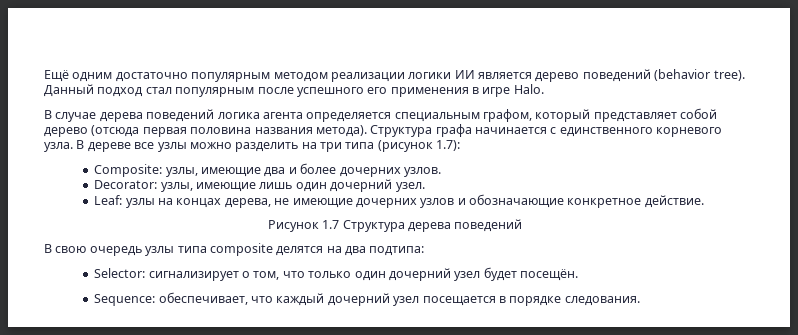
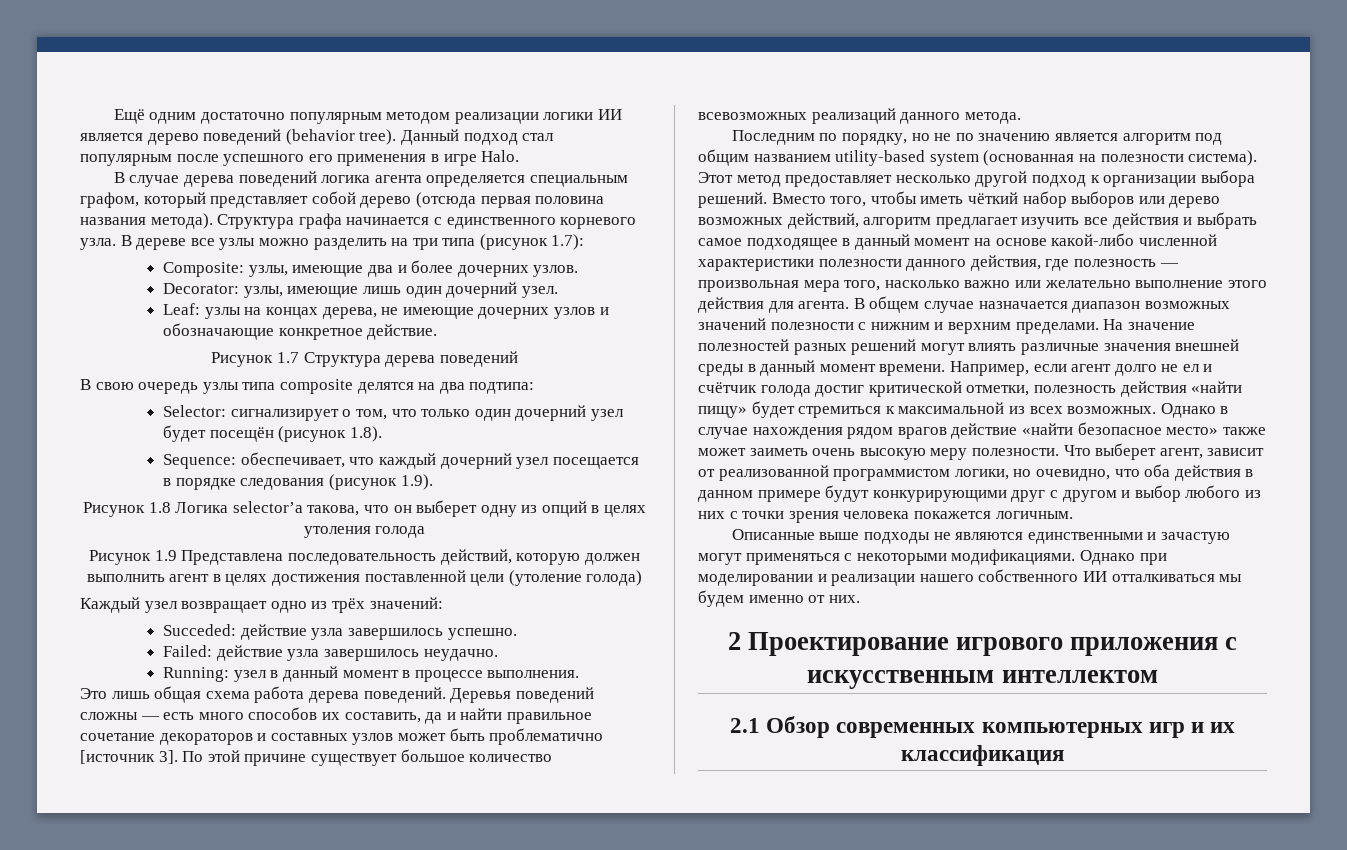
[520,269,579,281] посещён. -> [209,426,383,442] посещён (рисунок 1.8).
[564,296,640,306] следования. -> [240,474,433,490] [82,500,647,517] [303,526,426,538] [89,549,640,565] [86,570,643,586] [80,597,443,613] [163,624,517,640] [163,645,498,661] [163,666,580,682] [80,686,594,703] [80,707,592,724] [80,728,604,745] [80,749,553,766] [698,108,1021,124] [731,130,1223,145] [698,149,1258,166] [698,170,1255,187] [698,191,1221,208] [698,212,1257,229] [698,233,1217,250] [698,255,1179,271] [698,280,1267,292] [698,296,1230,313] [698,318,1195,334] [698,339,1240,355] [698,360,1213,376] [698,381,1243,397] [698,401,1229,418] [698,422,1266,439] [698,443,1265,460] [698,464,1254,481] [698,485,1261,502] [698,511,1073,523] [731,529,1230,544] [698,549,1167,565] [698,569,1243,586] [698,590,860,607] [727,632,1238,656] [807,670,1158,689] [729,716,1236,738] [901,745,1064,766] следования (рисунок 1.9). // Рисунок 1.8 Логика selector’а такова, что он выберет одну из опций в целях утоления голода // Рисунок 1.9 Представлена последовательность действий, которую должен выполнить агент в целях достижения поставленной цели (утоление голода) // Каждый узел возвращает одно из трёх значений: // Succeded: действие узла завершилось успешно. // Failed: действие узла завершилось неудачно. // Running: узел в данный момент в процессе выполнения. // Это лишь общая схема работа дерева поведений. Деревья поведений сложны — есть много способов их составить, да и найти правильное сочетание декораторов и составных узлов может быть проблематично [источник 3]. По этой причине существует большое количество всевозможных реализаций данного метода. // Последним по порядку, но не по значению является алгоритм под общим названием utility-based system (основанная на полезности система). Этот метод предоставляет несколько другой подход к организации выбора решений. Вместо того, чтобы иметь чёткий набор выборов или дерево возможных действий, алгоритм предлагает изучить все действия и выбрать самое подходящее в данный момент на основе какой-либо численной характеристики полезности данного действия, где полезность — произвольная мера того, насколько важно или желательно выполнение этого действия для агента. В общем случае назначается диапазон возможных значений полезности с нижним и верхним пределами. На значение полезностей разных решений могут влиять различные значения внешней среды в данный момент времени. Например, если агент долго не ел и счётчик голода достиг критической отметки, полезность действия «найти пищу» будет стремиться к максимальной из всех возможных. Однако в случае нахождения рядом врагов действие «найти безопасное место» также может заиметь очень высокую меру полезности. Что выберет агент, зависит от реализованной программистом логики, но очевидно, что оба действия в данном примере будут конкурирующими друг с другом и выбор любого из них с точки зрения человека покажется логичным. // Описанные выше подходы не являются единственными и зачастую могут применяться с некоторыми модификациями. Однако при моделировании и реализации нашего собственного ИИ отталкиваться мы будем именно от них. // 2 Проектирование игрового приложения с искусственным интеллектом // 2.1 Обзор современных компьютерных игр и их классификация

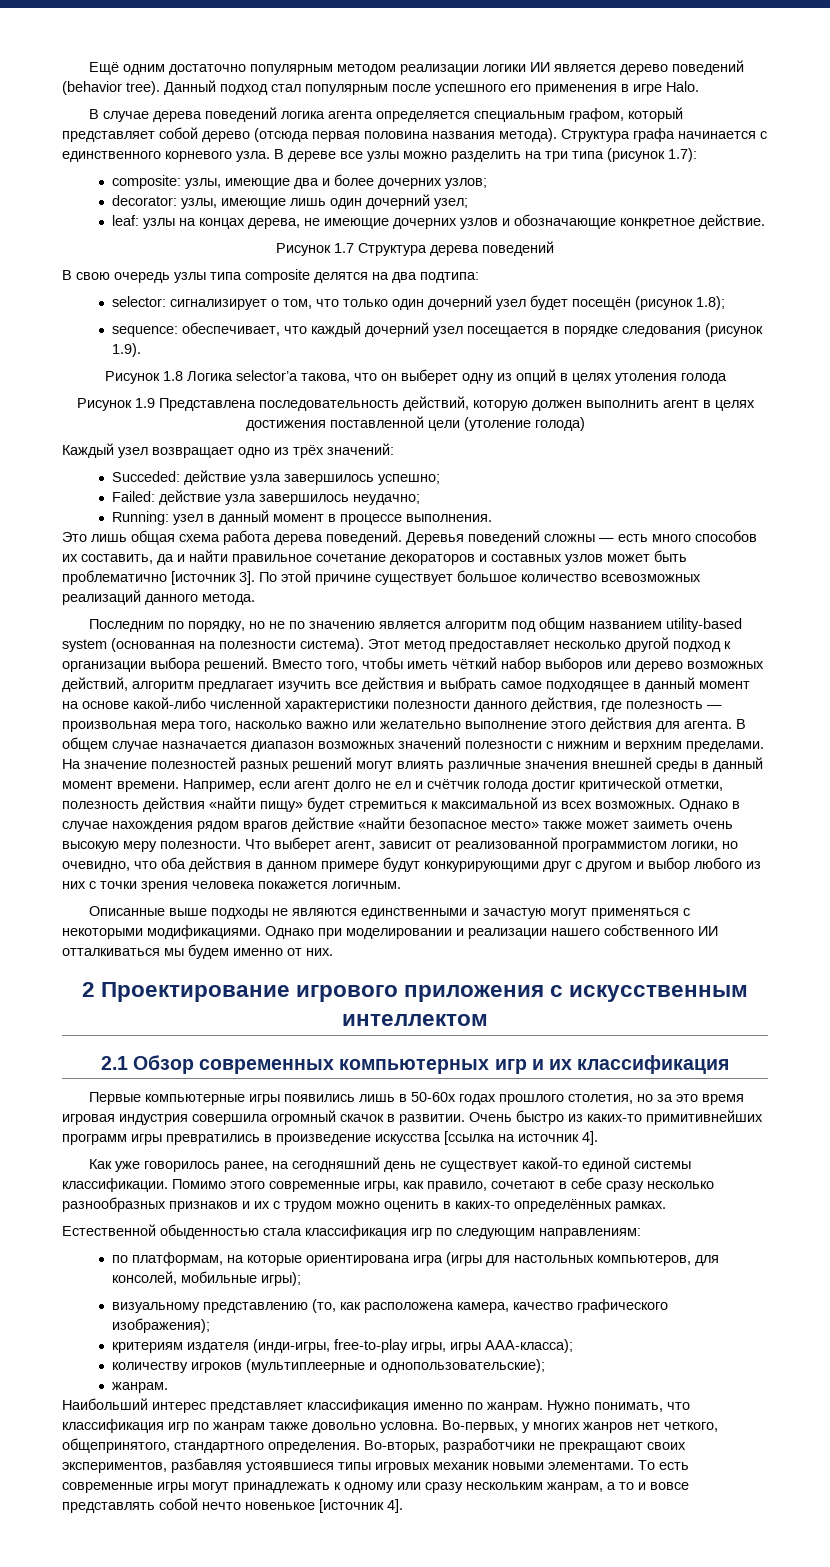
[163,262,245,277] Composite: -> [111,175,181,189] composite:
[533,265,579,277] [163,283,240,294] узлов. // Decorator: -> [444,178,487,189] [111,195,177,206] узлов; // decorator:
[521,286,558,298] [163,303,201,315] узел. // Leaf: -> [433,198,468,209] [111,215,139,226] узел; // leaf:
[163,405,227,417] Selector: -> [111,296,166,307] selector:
[350,426,383,442] [163,454,237,469] 1.8). // Sequence: -> [695,296,725,310] [111,326,178,337] 1.8); // sequence:
[447,628,517,640] успешно. -> [377,474,440,485] успешно;
[423,649,498,661] неудачно. -> [352,494,420,505] неудачно;
(1064, 755) none -> [88,1092,744,1105] [62,1110,763,1125] [62,1131,598,1145] [88,1157,691,1172] [62,1177,714,1192] [62,1197,666,1212] [62,1224,641,1239] [111,1252,719,1266] [111,1271,301,1286] [111,1299,668,1313] [111,1318,210,1333] [111,1339,573,1353] [111,1359,545,1373] [111,1382,168,1393] [62,1398,690,1413] [62,1419,718,1433] [62,1438,686,1453] [62,1458,689,1473] [62,1482,689,1493] [62,1498,403,1513] // Первые компьютерные игры появились лишь в 50-60х годах прошлого столетия, но за это время игровая индустрия совершила огромный скачок в развитии. Очень быстро из каких-то примитивнейших программ игры превратились в произведение искусства [ссылка на источник 4]. // Как уже говорилось ранее, на сегодняшний день не существует какой-то единой системы классификации. Помимо этого современные игры, как правило, сочетают в себе сразу несколько разнообразных признаков и их с трудом можно оценить в каких-то определённых рамках. // Естественной обыденностью стала классификация игр по следующим направлениям: // по платформам, на которые ориентирована игра (игры для настольных компьютеров, для консолей, мобильные игры); // визуальному представлению (то, как расположена камера, качество графического изображения); // критериям издателя (инди-игры, free-to-play игры, игры ААА-класса); // количеству игроков (мультиплеерные и однопользовательские); // жанрам. // Наибольший интерес представляет классификация именно по жанрам. Нужно понимать, что классификация игр по жанрам также довольно условна. Во-первых, у многих жанров нет четкого, общепринятого, стандартного определения. Во-вторых, разработчики не прекращают своих экспериментов, разбавляя устоявшиеся типы игровых механик новыми элементами. То есть современные игры могут принадлежать к одному или сразу нескольким жанрам, а то и вовсе представлять собой нечто новенькое [источник 4].

